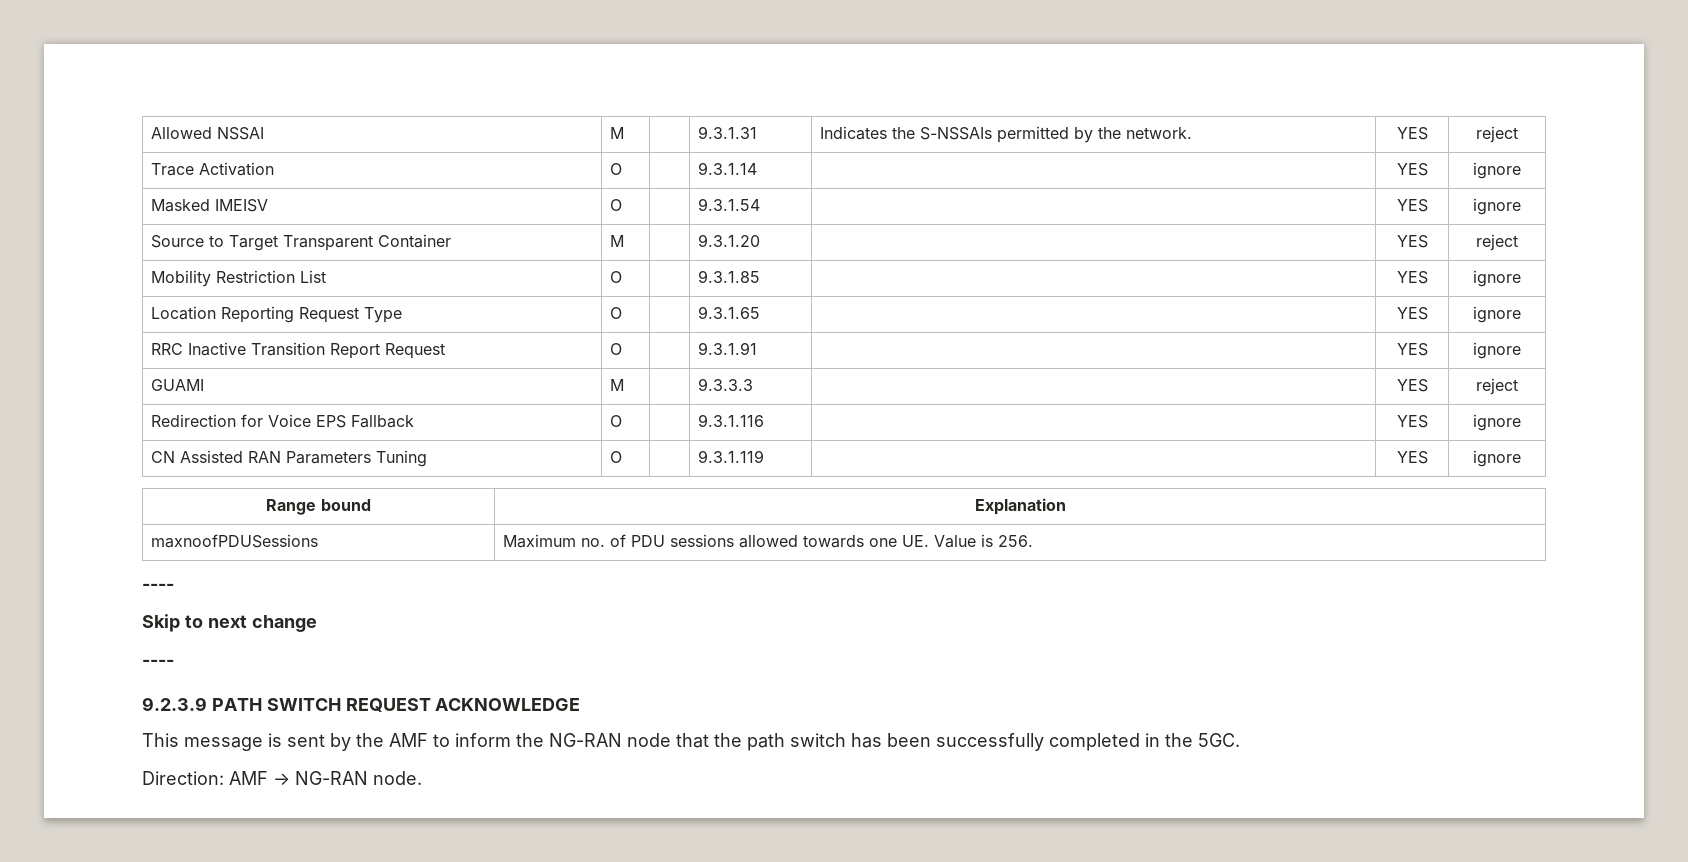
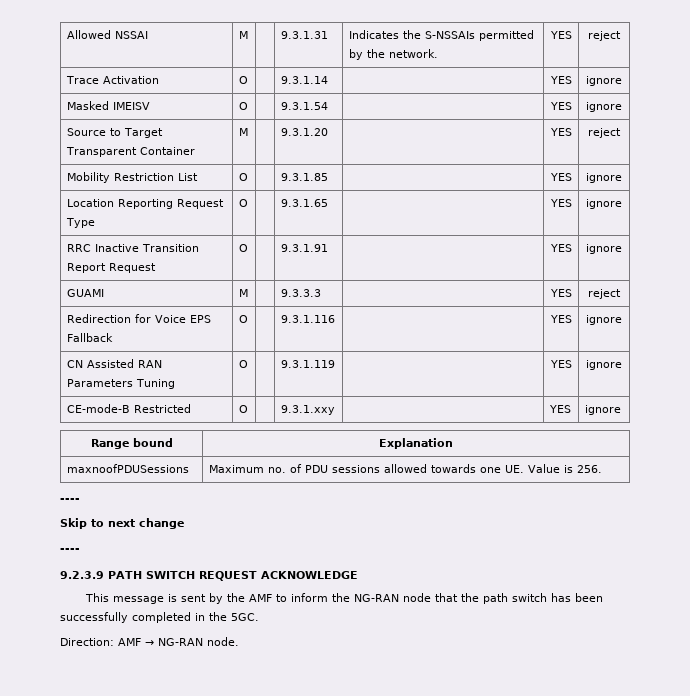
(1521, 458) none -> [66,404,191,413] [238,405,248,413] [280,405,335,415] [548,405,571,413] [584,405,621,415] // CE-mode-B Restricted | O | | 9.3.1.xxy | | YES | ignore

